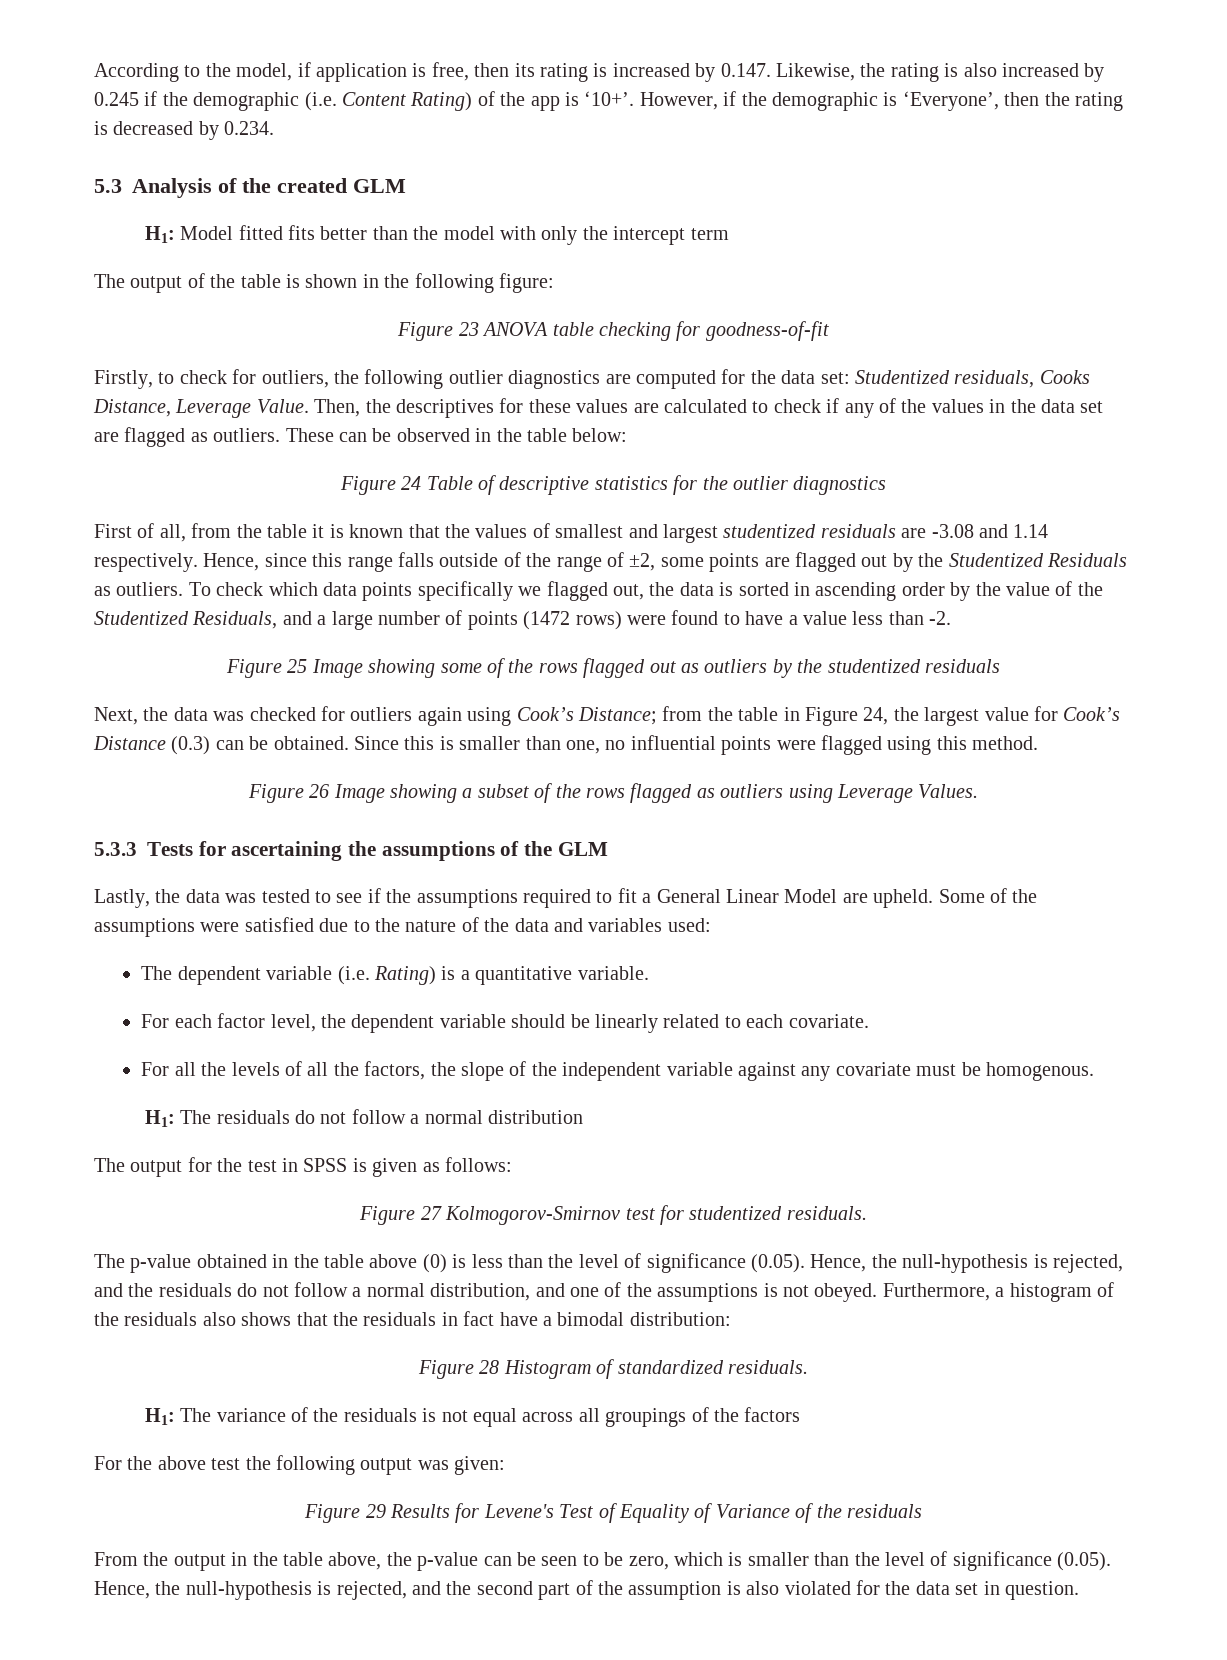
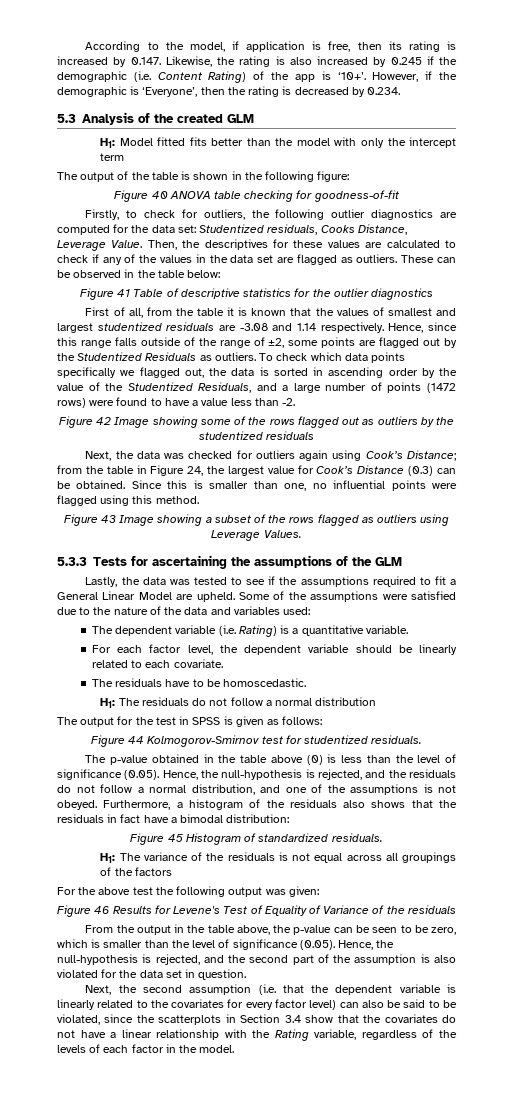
[458,322,479,336] 23 -> [151,191,168,199] 40
[401,476,422,490] 24 -> [117,289,131,297] 41
[287,659,308,673] 25 -> [96,417,112,425] 42
[309,784,330,798] 26 -> [100,515,116,523] 43
[141,1061,1095,1081] For all the levels of all the factors, the slope of the independent variable against any covariate must be homogenous. -> [91,678,307,687] The residuals have to be homoscedastic.
[420,1206,442,1220] 27 -> [128,736,145,744] 44
[479,1360,500,1374] 28 -> [167,834,183,842] 45
[365,1504,386,1518] 29 -> [94,906,110,914] 46
(1079, 1590) none -> [85,984,457,995] [57,999,457,1010] [57,1014,456,1025] [57,1029,458,1041] [57,1044,235,1053] // Next, the second assumption (i.e. that the dependent variable is linearly related to the covariates for every factor level) can also be said to be violated, since the scatterplots in Section 3.4 show that the covariates do not have a linear relationship with the Rating variable, regardless of the levels of each factor in the model.

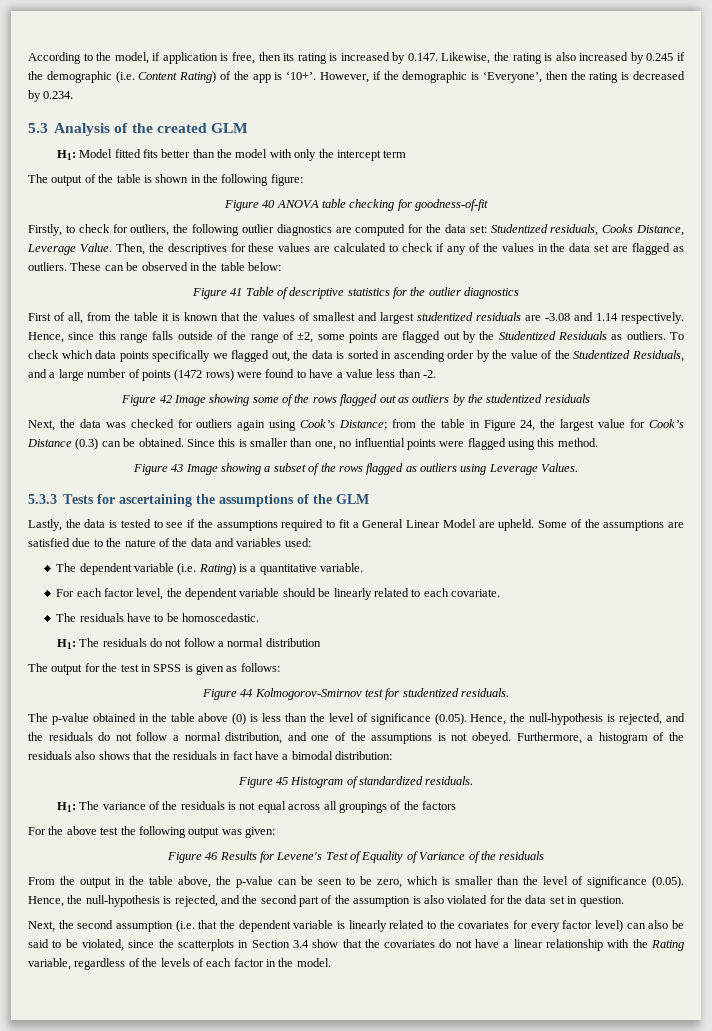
[169,579,190,585] was -> [109,520,118,528] is
[382,594,408,600] were -> [668,522,685,528] are

